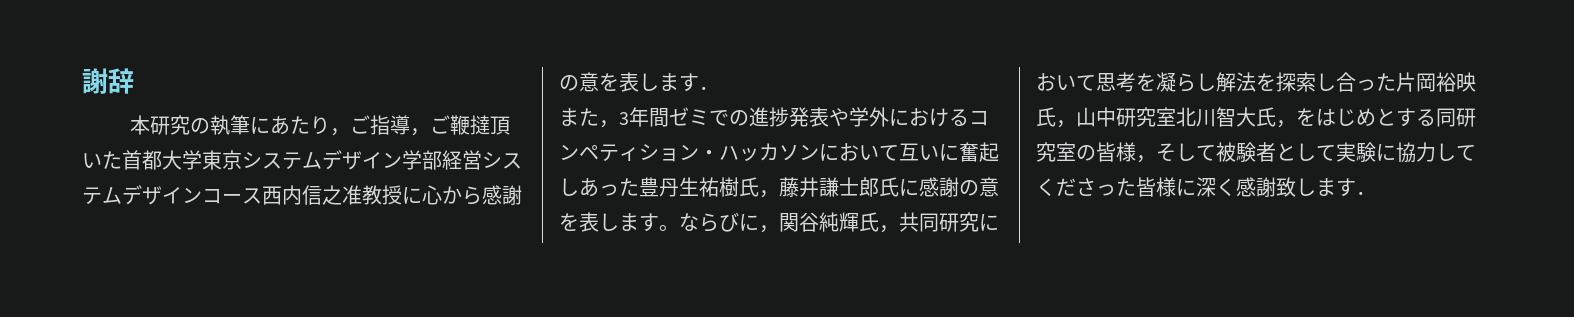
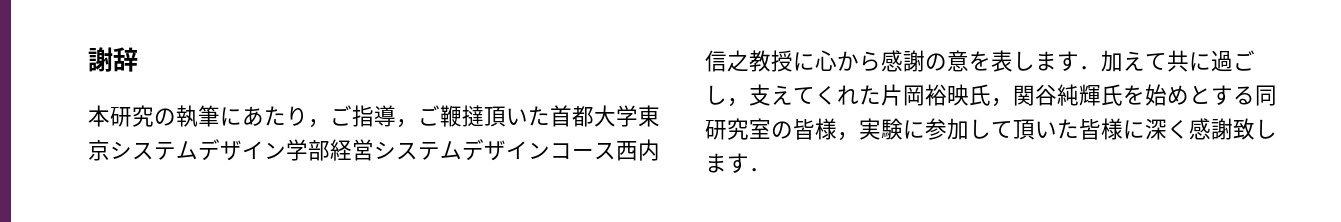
[342,185,362,205] 准 -> (749, 61) none
[559,107,989,128] [559,142,999,162] [559,177,999,198] [559,212,999,233] [1036,72,1476,92] [1036,107,1356,128] // また，3年間ゼミでの進捗発表や学外におけるコンペティション・ハッカソンにおいて互いに奮起しあった豊丹生祐樹氏，藤井謙士郎氏に感謝の意を表します。ならびに，関谷純輝氏，共同研究において思考を凝らし解法を探索し合った片岡裕映氏，山中研究室北川智大氏，をはじ -> [1101,50,1255,72] [705,84,1167,107] 加えて共に過ごし，支えてくれた片岡裕映氏，関谷純輝氏を始
[1156,142,1476,163] [1036,178,1116,196] そして被験者として実験に協力してくださっ -> [859,118,1057,140] 実験に参加して頂い

